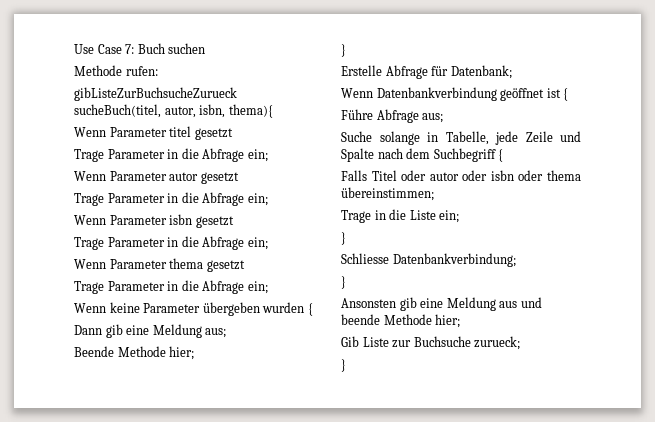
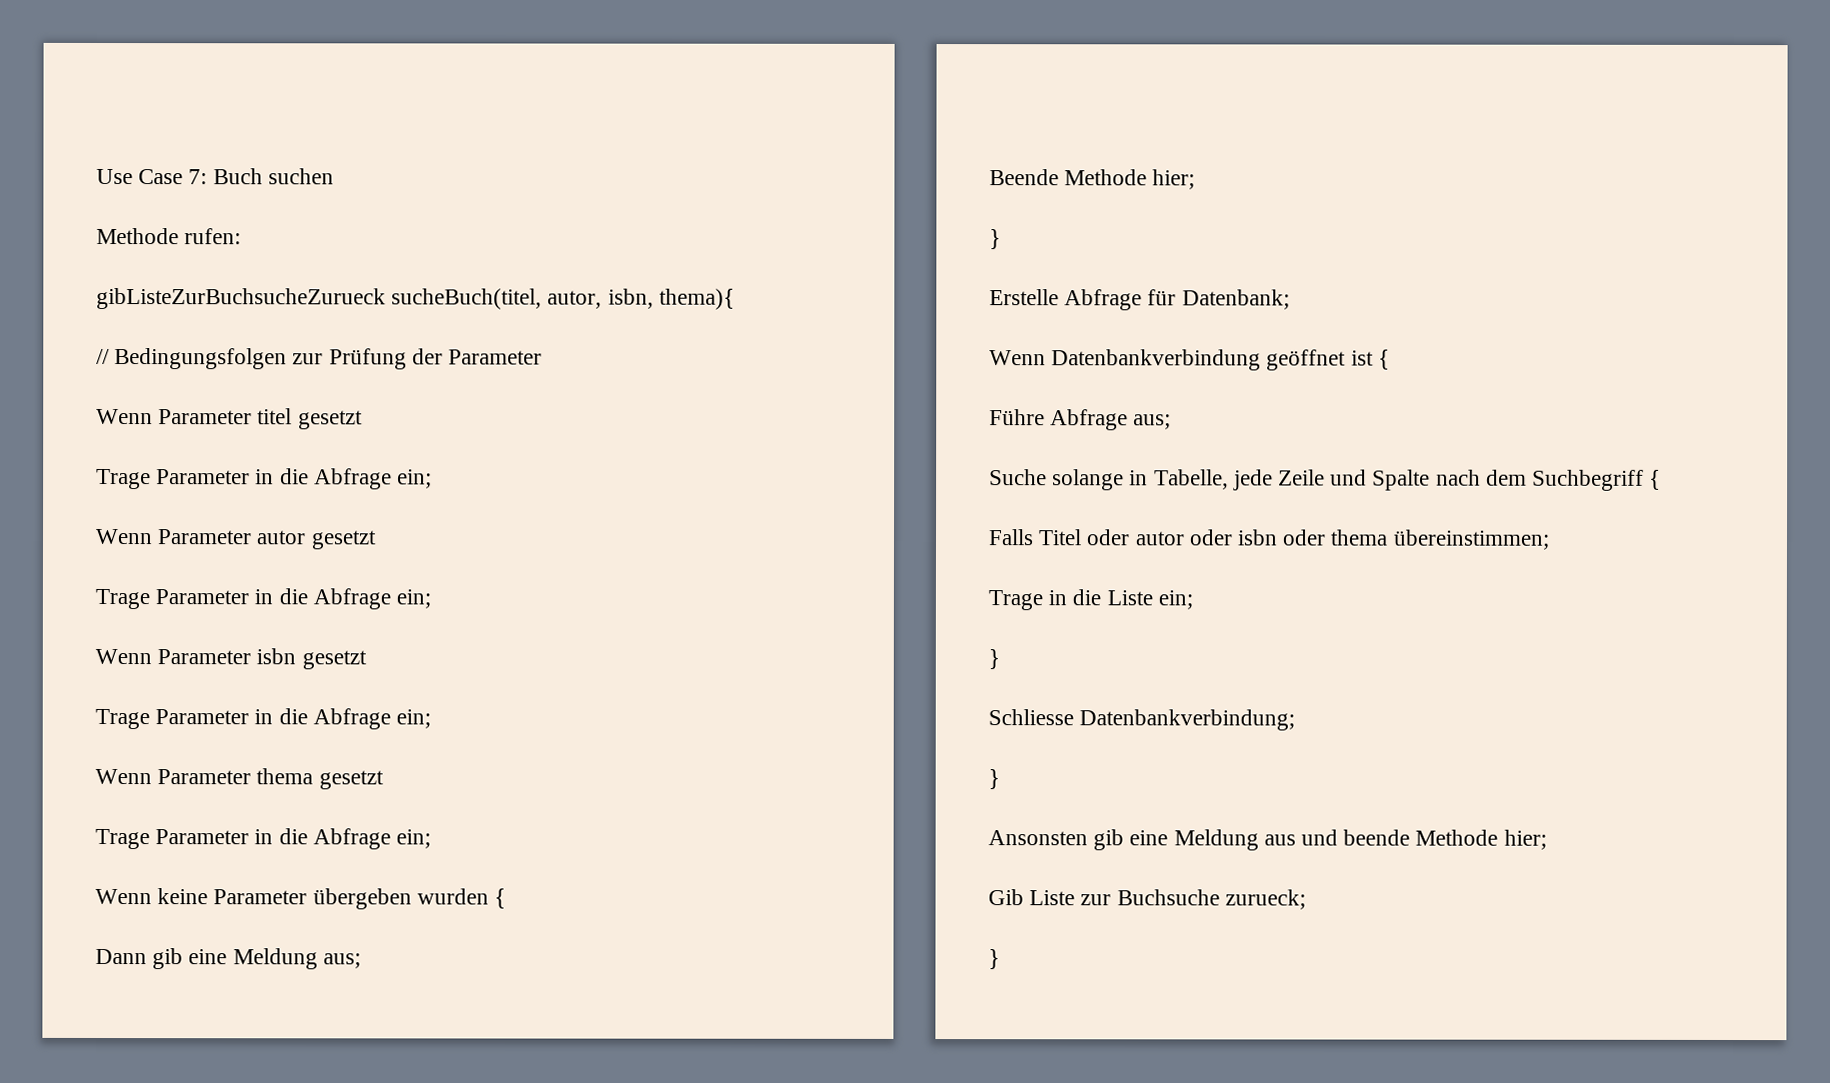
(273, 111) none -> [96,348,543,370] // // Bedingungsfolgen zur Prüfung der Parameter

